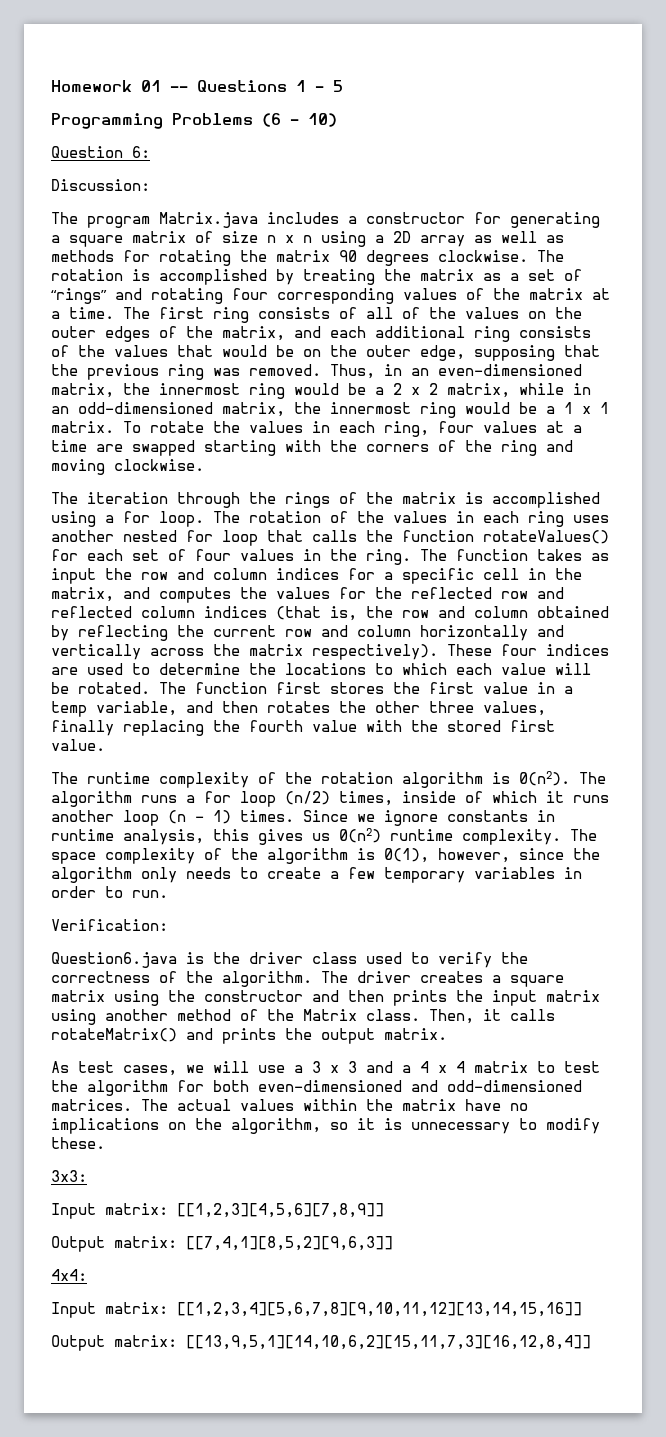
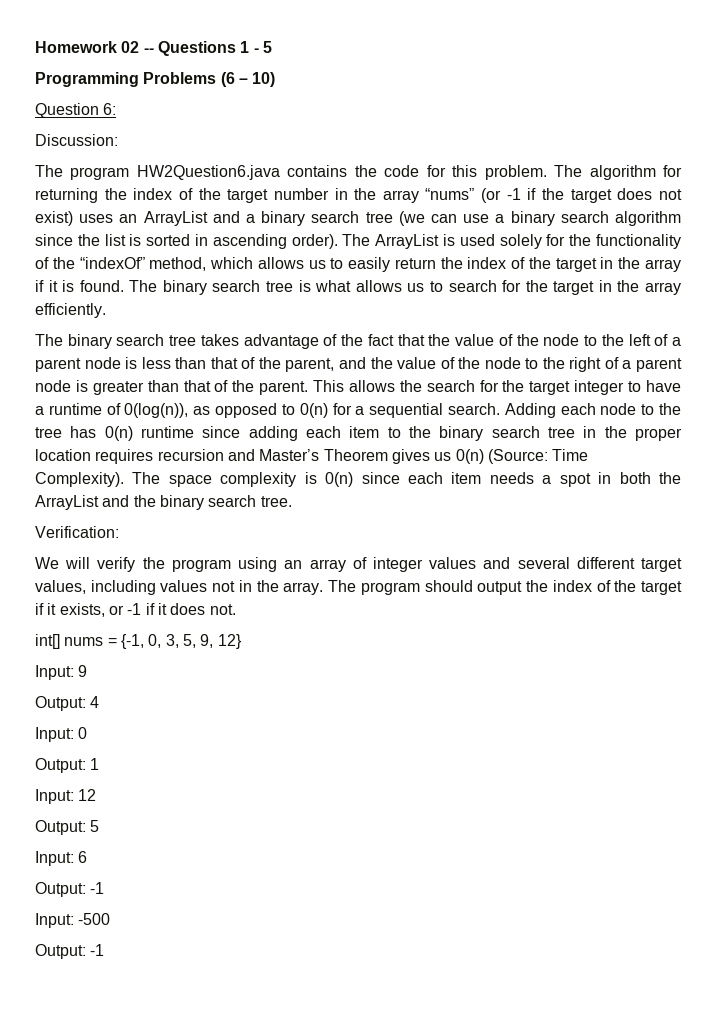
[141,80,161,92] 01 -> [121,41,140,53] 02
[159,212,600,228] [51,231,564,247] [51,250,564,266] [51,269,582,285] [51,288,610,304] [51,307,582,323] [51,326,591,342] [51,345,600,361] [51,364,582,380] [51,383,591,399] [51,402,609,418] [51,421,582,437] [51,440,573,456] [51,459,204,475] [51,492,600,508] [51,511,609,527] [51,530,609,546] [51,549,609,565] [51,568,582,584] [51,587,564,603] [51,606,609,621] [51,625,564,641] [51,644,609,660] [51,663,591,675] [51,682,573,694] [51,701,546,717] [51,720,555,736] [51,739,105,751] [51,771,606,788] [51,791,609,807] [51,810,555,826] [51,828,597,845] [51,848,600,864] [51,867,582,883] [51,886,168,898] [51,919,168,931] [51,952,528,968] [51,971,564,987] [51,990,600,1006] [51,1009,555,1025] [51,1028,447,1044] [51,1061,600,1076] [51,1080,582,1096] [51,1099,528,1111] [51,1118,600,1134] [51,1137,105,1149] [51,1170,87,1182] [51,1203,384,1219] [51,1236,393,1252] [51,1269,87,1281] [51,1302,582,1318] [51,1335,591,1351] Matrix.java includes a constructor for generating a square matrix of size n x n using a 2D array as well as methods for rotating the matrix 90 degrees clockwise. The rotation is accomplished by treating the matrix as a set of “rings” and rotating four corresponding values of the matrix at a time. The first ring consists of all of the values on the outer edges of the matrix, and each additional ring consists of the values that would be on the outer edge, supposing that the previous ring was removed. Thus, in an even-dimensioned matrix, the innermost ring would be a 2 x 2 matrix, while in an odd-dimensioned matrix, the innermost ring would be a 1 x 1 matrix. To rotate the values in each ring, four values at a time are swapped starting with the corners of the ring and moving clockwise. // The iteration through the rings of the matrix is accomplished using a for loop. The rotation of the values in each ring uses another nested for loop that calls the function rotateValues() for each set of four values in the ring. The function takes as input the row and column indices for a specific cell in the matrix, and computes the values for the reflected row and reflected column indices (that is, the row and column obtained by reflecting the current row and column horizontally and vertically across the matrix respectively). These four indices are used to determine the locations to which each value will be rotated. The function first stores the first value in a temp variable, and then rotates the other three values, finally replacing the fourth value with the stored first value. // The runtime complexity of the rotation algorithm is 0(n2). The algorithm runs a for loop (n/2) times, inside of which it runs another loop (n – 1) times. Since we ignore constants in runtime analysis, this gives us 0(n2) runtime complexity. The space complexity of the algorithm is 0(1), however, since the algorithm only needs to create a few temporary variables in order to run. // Verification: // Question6.java is the driver class used to verify the correctness of the algorithm. The driver creates a square matrix using the constructor and then prints the input matrix using another method of the Matrix class. Then, it calls rotateMatrix() and prints the output matrix. // As test cases, we will use a 3 x 3 and a 4 x 4 matrix to test the algorithm for both even-dimensioned and odd-dimensioned matrices. The actual values within the matrix have no implications on the algorithm, so it is unnecessary to modify these. // 3x3: // Input matrix: [[1,2,3][4,5,6][7,8,9]] // Output matrix: [[7,4,1][8,5,2][9,6,3]] // 4x4: // Input matrix: [[1,2,3,4][5,6,7,8][9,10,11,12][13,14,15,16]] // Output matrix: [[13,9,5,1][14,10,6,2][15,11,7,3][16,12,8,4]] -> [136,165,682,180] [35,188,682,203] [35,211,681,226] [35,234,681,249] [35,257,681,272] [35,280,681,295] [35,303,106,318] [35,334,681,349] [35,357,682,372] [35,380,681,395] [35,403,681,418] [35,426,682,441] [35,449,589,464] [35,472,682,487] [35,495,292,510] [35,526,119,538] [35,557,682,572] [35,580,683,595] [35,603,236,617] [35,634,242,649] [35,665,88,680] [35,696,100,711] [35,727,88,742] [35,758,100,773] [35,789,97,804] [35,820,100,835] [35,851,88,866] [35,882,105,897] [35,913,111,928] [35,944,105,959] HW2Question6.java contains the code for this problem. The algorithm for returning the index of the target number in the array “nums” (or -1 if the target does not exist) uses an ArrayList and a binary search tree (we can use a binary search algorithm since the list is sorted in ascending order). The ArrayList is used solely for the functionality of the “indexOf” method, which allows us to easily return the index of the target in the array if it is found. The binary search tree is what allows us to search for the target in the array efficiently. // The binary search tree takes advantage of the fact that the value of the node to the left of a parent node is less than that of the parent, and the value of the node to the right of a parent node is greater than that of the parent. This allows the search for the target integer to have a runtime of 0(log(n)), as opposed to 0(n) for a sequential search. Adding each node to the tree has 0(n) runtime since adding each item to the binary search tree in the proper location requires recursion and Master’s Theorem gives us 0(n) (Source: Time Complexity). The space complexity is 0(n) since each item needs a spot in both the ArrayList and the binary search tree. // Verification: // We will verify the program using an array of integer values and several different target values, including values not in the array. The program should output the index of the target if it exists, or -1 if it does not. // int[] nums = {-1, 0, 3, 5, 9, 12} // Input: 9 // Output: 4 // Input: 0 // Output: 1 // Input: 12 // Output: 5 // Input: 6 // Output: -1 // Input: -500 // Output: -1

